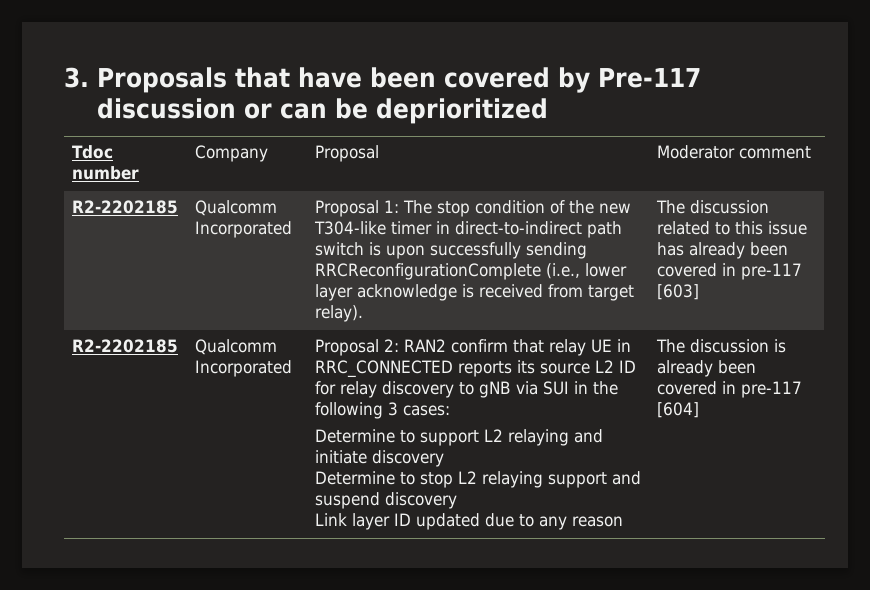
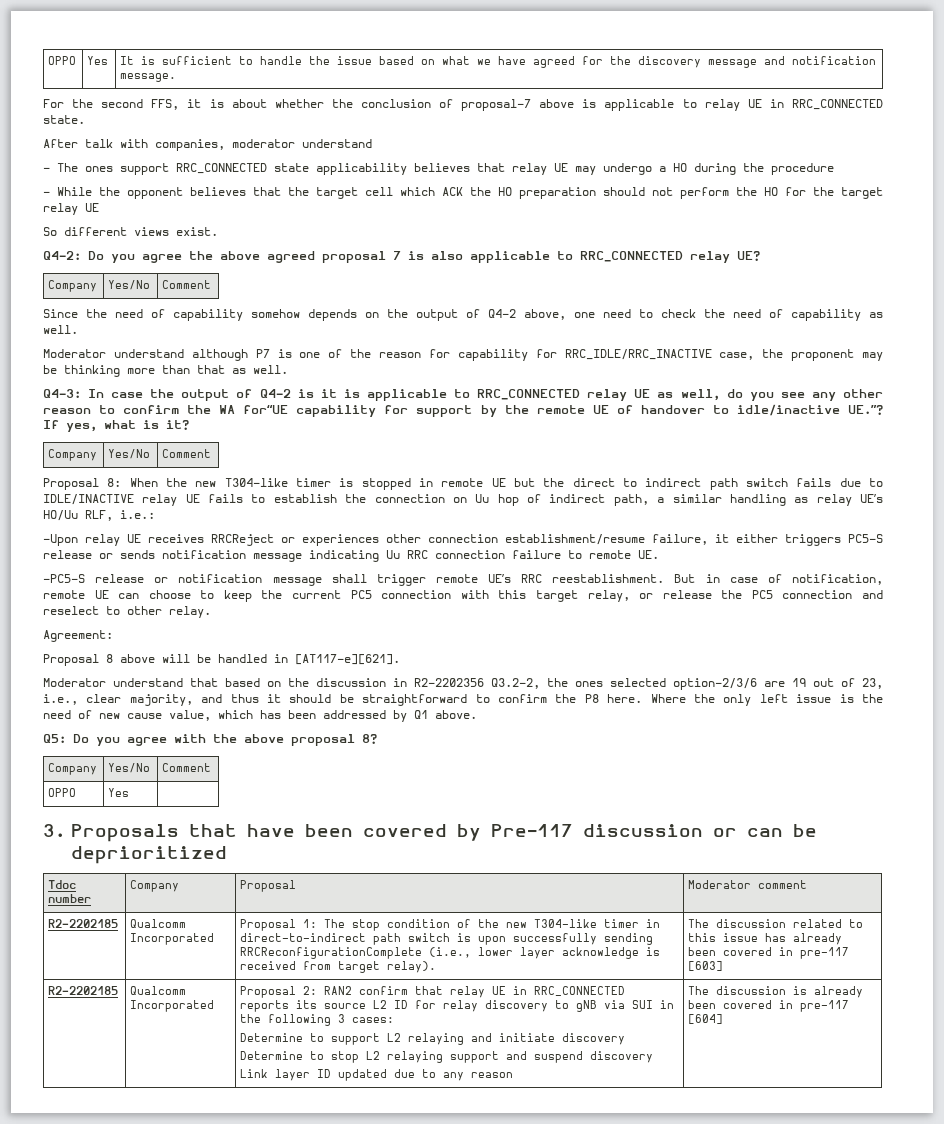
(64, 77) none -> [48,56,77,65] [87,56,109,65] [120,56,877,68] [120,73,177,82] [43,99,883,111] [43,115,85,124] [43,139,372,151] [43,163,834,175] [43,187,883,199] [43,203,99,215] [43,227,218,236] [43,251,760,263] [48,280,98,292] [108,280,151,290] [162,280,212,289] [43,309,883,321] [43,325,78,334] [43,349,883,361] [43,365,288,377] [43,389,883,401] [43,404,883,417] [43,420,189,432] [48,449,98,461] [108,449,151,459] [162,449,212,458] [43,478,884,490] [43,494,883,506] [43,510,155,521] [43,534,883,546] [43,550,659,562] [43,574,883,586] [43,590,883,602] [43,606,211,618] [43,630,113,642] [43,654,400,666] [43,678,883,690] [43,694,883,706] [43,710,477,722] [43,734,377,746] [48,763,98,775] [108,763,151,773] [162,763,212,772] [48,788,77,797] [108,788,130,797] OPPO | Yes | It is sufficient to handle the issue based on what we have agreed for the discovery message and notification message. // For the second FFS, it is about whether the conclusion of proposal-7 above is applicable to relay UE in RRC_CONNECTED state. // After talk with companies, moderator understand // - The ones support RRC_CONNECTED state applicability believes that relay UE may undergo a HO during the procedure // - While the opponent believes that the target cell which ACK the HO preparation should not perform the HO for the target relay UE // So different views exist. // Q4-2: Do you agree the above agreed proposal 7 is also applicable to RRC_CONNECTED relay UE? // Company | Yes/No | Comment // Since the need of capability somehow depends on the output of Q4-2 above, one need to check the need of capability as well. // Moderator understand although P7 is one of the reason for capability for RRC_IDLE/RRC_INACTIVE case, the proponent may be thinking more than that as well. // Q4-3: In case the output of Q4-2 is it is applicable to RRC_CONNECTED relay UE as well, do you see any other reason to confirm the WA for“UE capability for support by the remote UE of handover to idle/inactive UE.”? If yes, what is it? // Company | Yes/No | Comment // Proposal 8: When the new T304-like timer is stopped in remote UE but the direct to indirect path switch fails due to IDLE/INACTIVE relay UE fails to establish the connection on Uu hop of indirect path, a similar handling as relay UE’s HO/Uu RLF, i.e.: // -Upon relay UE receives RRCReject or experiences other connection establishment/resume failure, it either triggers PC5-S release or sends notification message indicating Uu RRC connection failure to remote UE. // -PC5-S release or notification message shall trigger remote UE’s RRC reestablishment. But in case of notification, remote UE can choose to keep the current PC5 connection with this target relay, or release the PC5 connection and reselect to other relay. // Agreement: // Proposal 8 above will be handled in [AT117-e][621]. // Moderator understand that based on the discussion in R2-2202356 Q3.2-2, the ones selected option-2/3/6 are 19 out of 23, i.e., clear majority, and thus it should be straightforward to confirm the P8 here. Where the only left issue is the need of new cause value, which has been addressed by Q1 above. // Q5: Do you agree with the above proposal 8? // Company | Yes/No | Comment // OPPO | Yes | //

